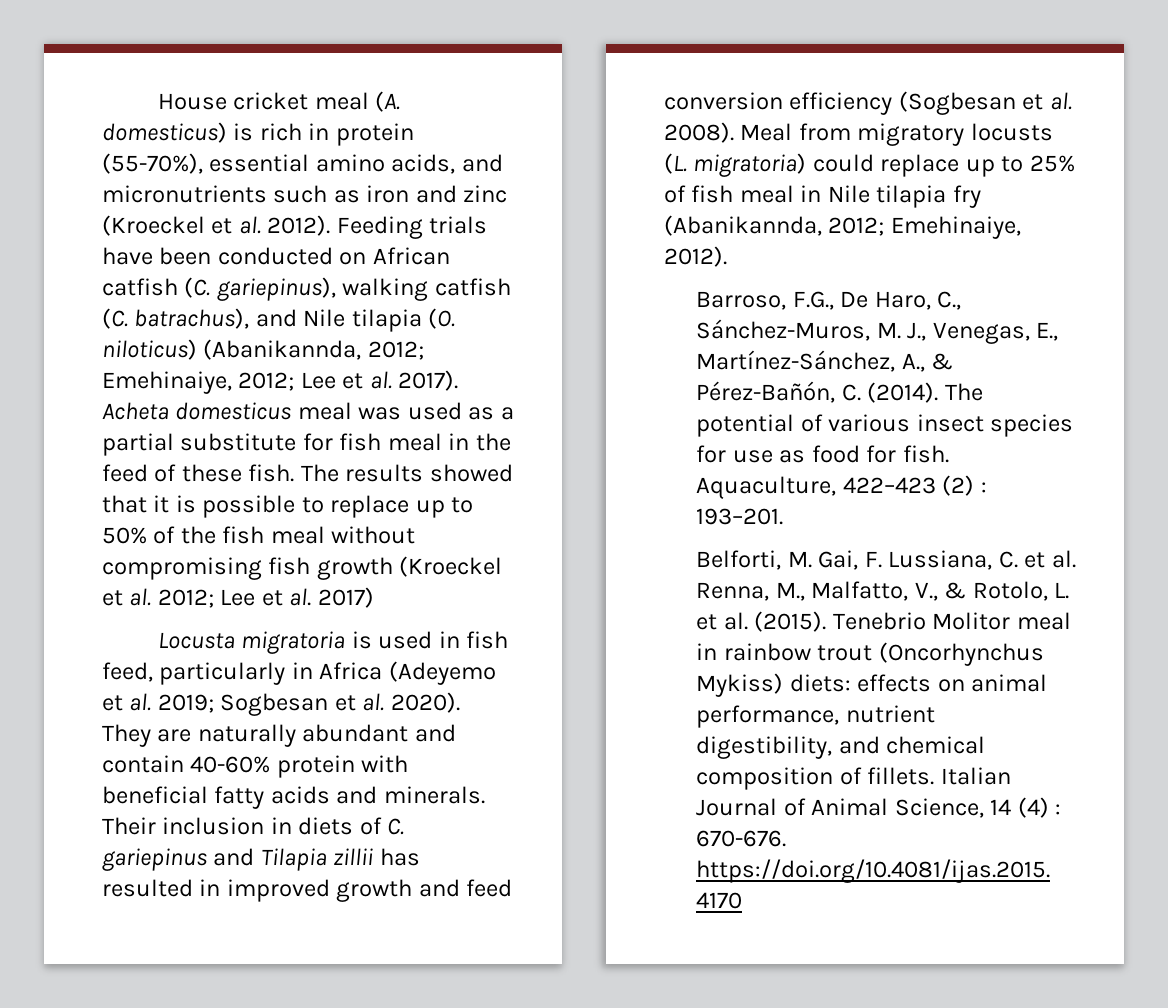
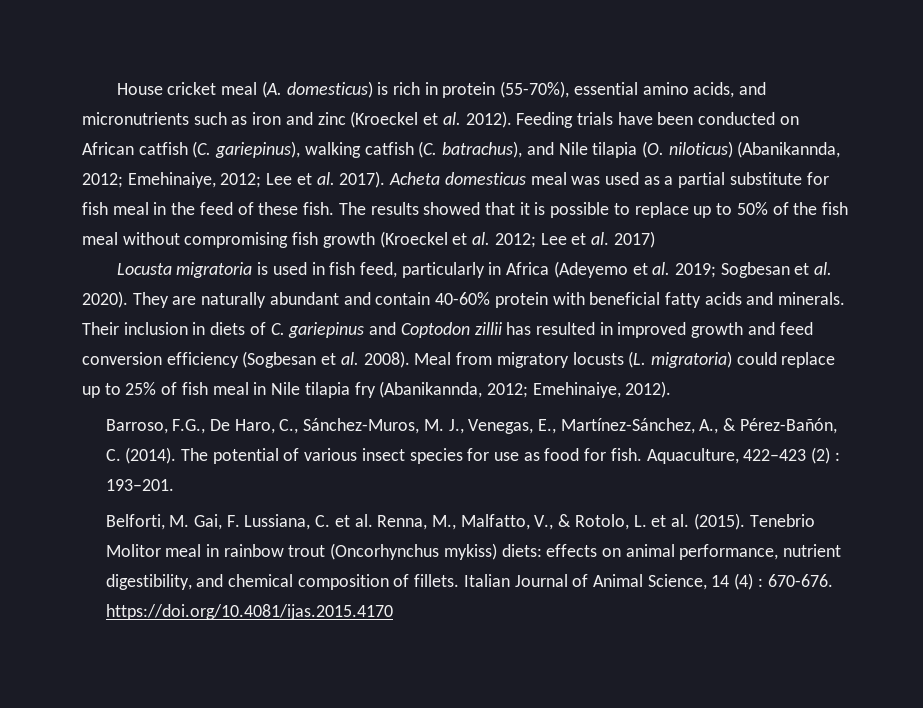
[260,848,327,871] Tilapia -> [400,322,470,338] Coptodon
[696,673,784,697] Mykiss) -> [443,543,497,560] mykiss)

